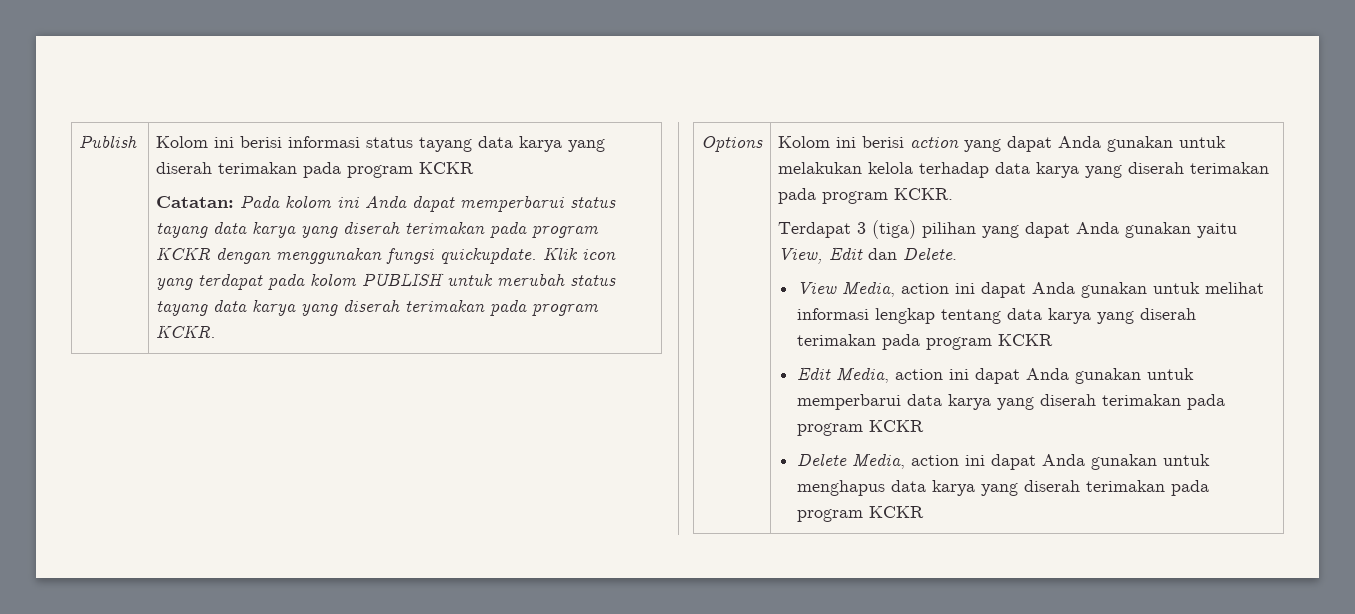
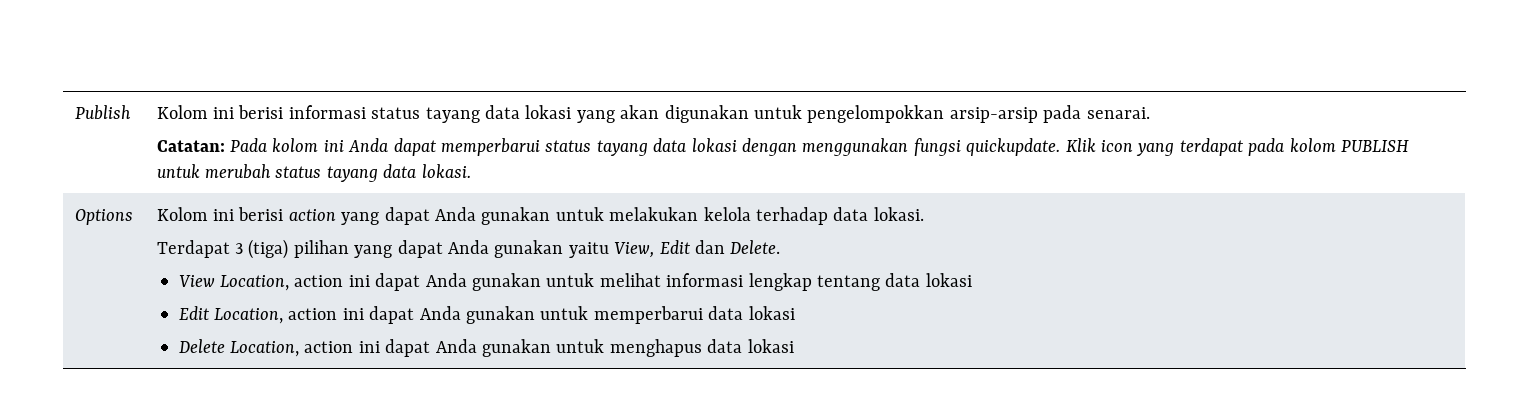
[518,136,605,152] [155,162,474,178] karya yang diserah terimakan pada program KCKR -> [525,105,1150,123] lokasi yang akan digunakan untuk pengelompokkan arsip-arsip pada senarai.
[251,221,599,238] [155,247,211,260] karya yang diserah terimakan pada program KCKR -> [691,138,737,152] lokasi
[251,299,599,316] [155,325,216,338] karya yang diserah terimakan pada program KCKR. -> [421,164,471,178] lokasi.
[1035,162,1269,178] [777,188,953,204] karya yang diserah terimakan pada program KCKR. -> [873,207,924,221] lokasi.
[842,281,896,297] Media, -> [220,275,290,291] Location,
[1048,308,1197,324] [797,334,1054,350] [797,367,890,383] karya yang diserah terimakan pada program KCKR // Edit Media, -> [925,273,972,287] [178,306,284,324] lokasi // Edit Location,
[948,394,1226,410] [797,420,925,436] karya yang diserah terimakan pada program KCKR -> [748,306,795,320] lokasi
[852,453,906,469] Media, -> [230,341,300,357] Location,
[932,480,1210,496] [797,506,925,522] karya yang diserah terimakan pada program KCKR -> [747,339,794,353] lokasi

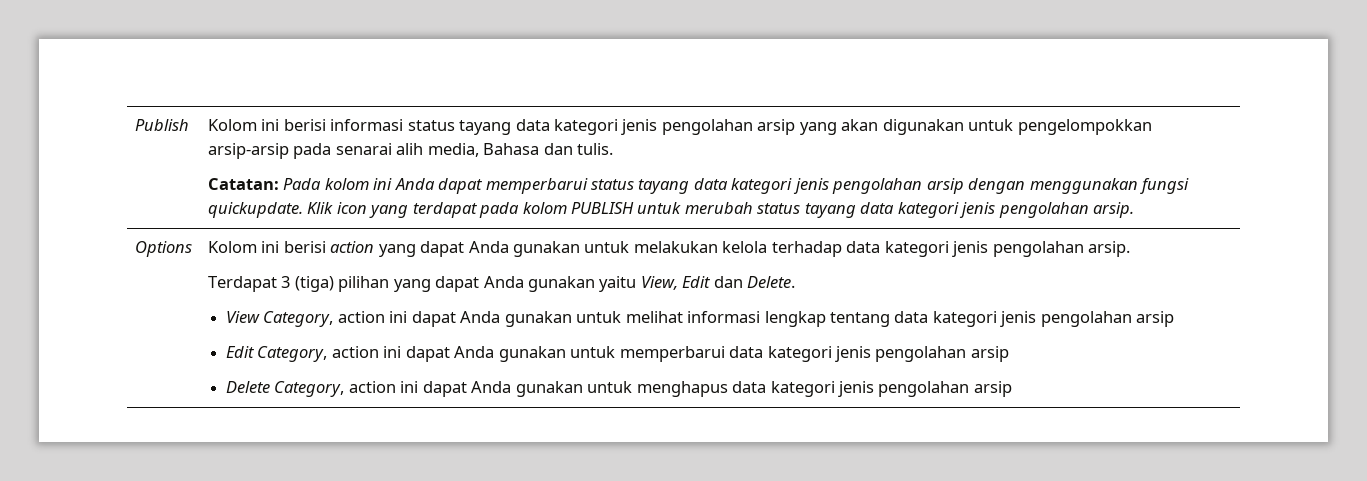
[525,105,572,119] lokasi -> [554,119,796,135] kategori jenis pengolahan arsip
[1086,107,1150,119] senarai. -> [335,143,614,157] senarai alih media, Bahasa dan tulis.
[691,138,737,152] lokasi -> [731,178,964,194] kategori jenis pengolahan arsip
[421,164,471,178] lokasi. -> [897,202,1135,218] kategori jenis pengolahan arsip.
[873,207,924,221] lokasi. -> [884,241,1131,257] kategori jenis pengolahan arsip.
[220,275,290,291] Location, -> [263,311,334,327] Category,
[925,273,972,287] [178,306,284,324] lokasi // Edit Location, -> [932,311,1175,327] [225,346,328,362] kategori jenis pengolahan arsip // Edit Category,
[748,306,795,320] lokasi -> [767,346,1009,362] kategori jenis pengolahan arsip
[230,341,300,357] Location, -> [274,381,345,397] Category,
[747,339,794,353] lokasi -> [770,381,1012,397] kategori jenis pengolahan arsip

